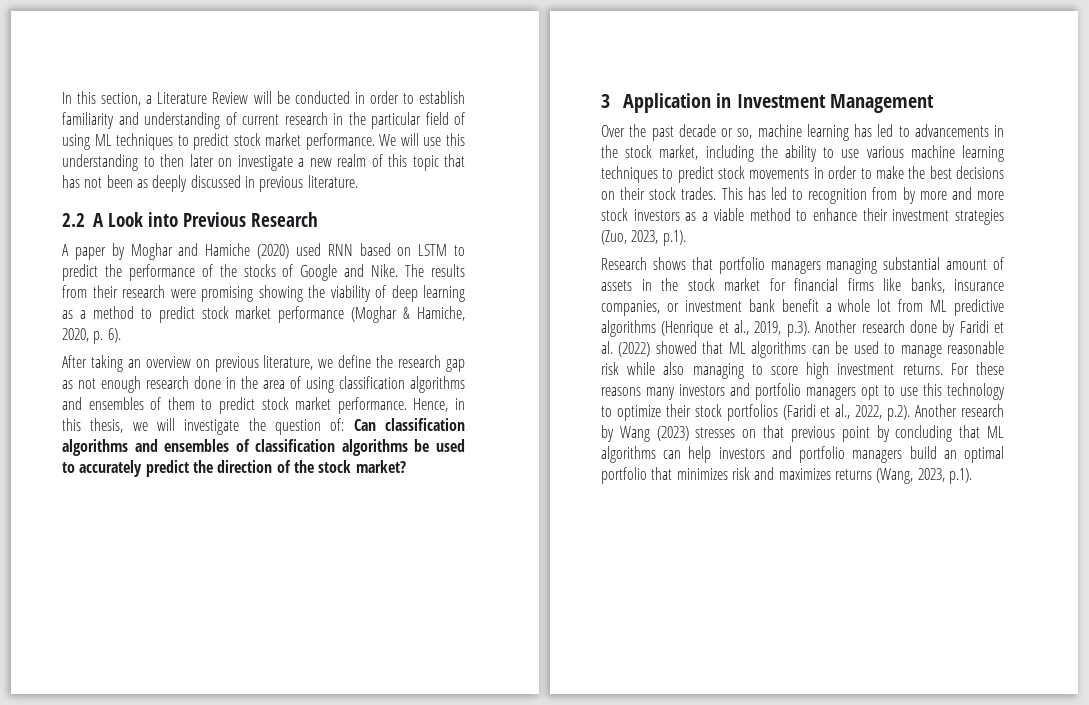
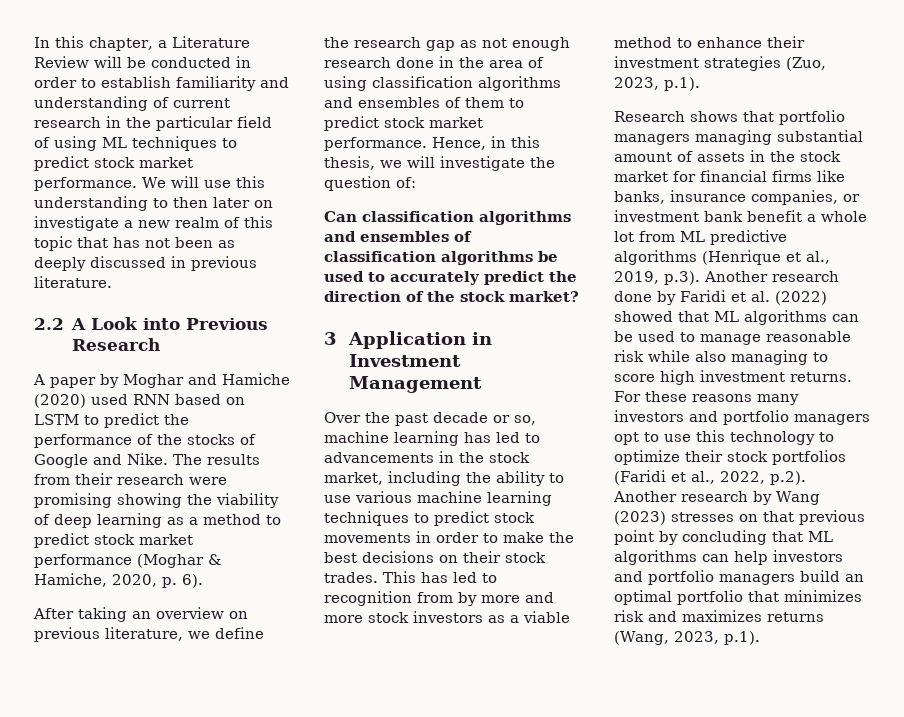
[101,92,142,106] section, -> [89,37,153,51] chapter,
(345, 424) none -> (416, 182) //

